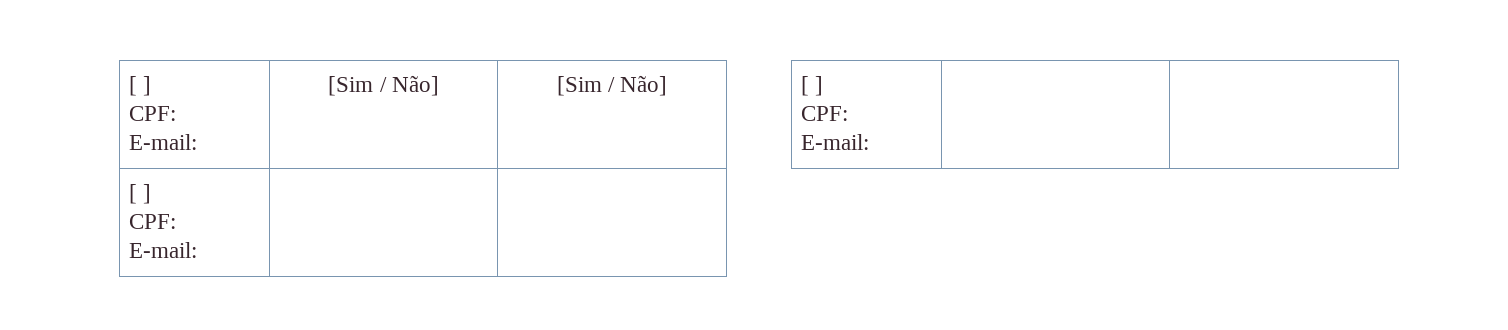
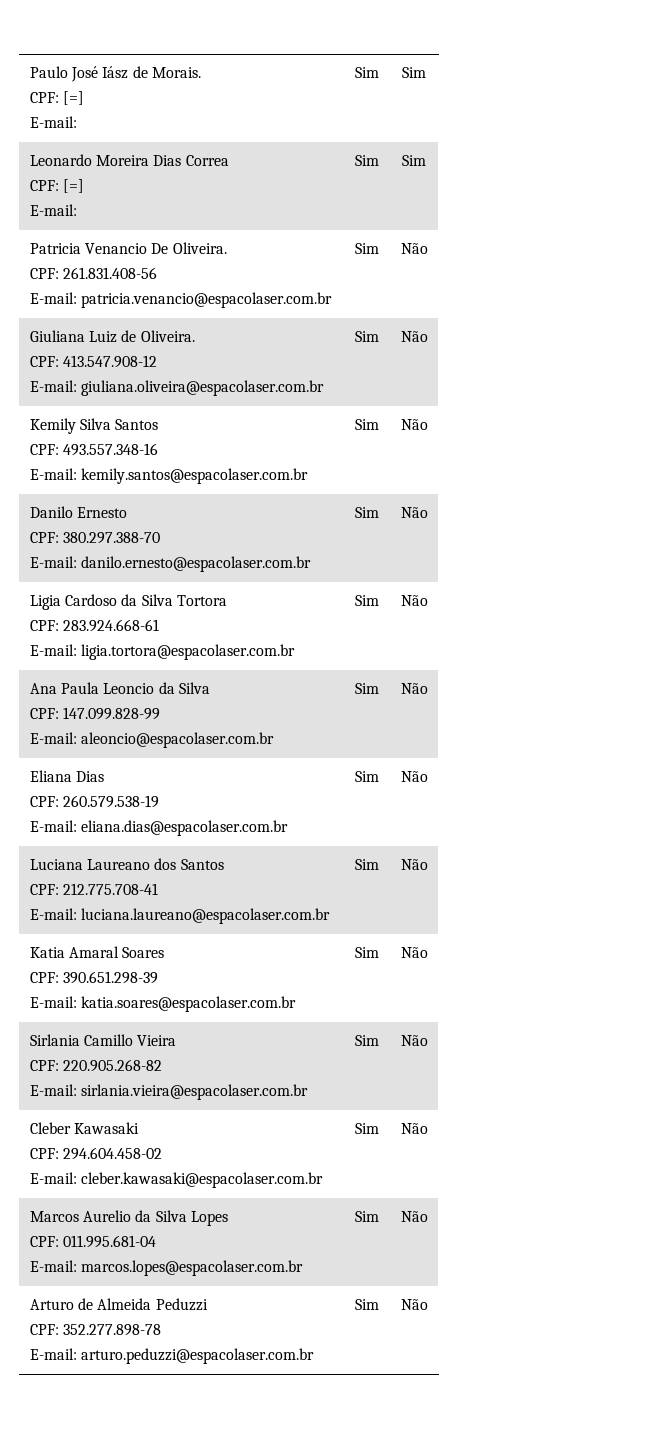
[128,76,152,96] [128,106,176,121] [128,134,197,150] [328,75,439,96] [556,75,668,96] [128,184,152,204] [128,214,176,229] [128,242,197,258] [800,76,824,96] [800,106,848,121] [800,134,869,150] [ ] // CPF: // E-mail: | [Sim / Não] | [Sim / Não] // [ ] // CPF: // E-mail: | | // [ ] // CPF: // E-mail: | | -> [29,66,201,82] [29,91,84,105] [29,116,77,128] [354,67,379,78] [402,67,426,78] [29,154,229,166] [29,179,84,193] [29,204,77,216] [354,155,379,166] [402,155,426,166] [29,242,227,254] [29,267,157,279] [29,292,332,308] [354,243,379,254] [400,243,428,254] [29,330,195,343] [29,355,157,368] [29,380,324,396] [354,331,379,342] [400,331,428,342] [29,418,159,434] [29,443,158,456] [29,468,308,484] [354,419,379,430] [400,419,428,430] [29,506,127,518] [29,532,160,544] [29,556,311,572] [354,507,379,518] [400,507,428,518] [29,594,227,610] [29,619,159,632] [29,644,295,660] [354,595,379,606] [400,595,428,606] [29,682,210,694] [29,707,160,720] [29,732,274,748] [354,683,379,694] [400,683,428,694] [29,770,104,782] [29,795,159,808] [29,820,288,836] [354,771,379,782] [400,771,428,782] [29,858,224,870] [29,883,158,895] [29,908,330,924] [354,859,379,870] [400,859,428,870] [29,946,165,958] [29,971,158,984] [29,996,296,1012] [354,947,379,958] [400,947,428,958] [29,1034,177,1046] [29,1059,162,1072] [29,1084,308,1100] [354,1035,379,1046] [400,1035,428,1046] [29,1122,139,1134] [29,1147,162,1160] [29,1172,323,1188] [354,1123,379,1134] [400,1123,428,1134] [29,1210,228,1226] [29,1235,156,1248] [29,1260,303,1276] [354,1211,379,1222] [400,1211,428,1222] [29,1298,208,1311] [29,1324,161,1336] [29,1348,314,1364] [354,1299,379,1310] [400,1299,428,1310] Paulo José Iász de Morais. // CPF: [=] // E-mail: | Sim | Sim // Leonardo Moreira Dias Correa // CPF: [=] // E-mail: | Sim | Sim // Patricia Venancio De Oliveira. // CPF: 261.831.408-56 // E-mail: patricia.venancio@espacolaser.com.br | Sim | Não // Giuliana Luiz de Oliveira. // CPF: 413.547.908-12 // E-mail: giuliana.oliveira@espacolaser.com.br | Sim | Não // Kemily Silva Santos // CPF: 493.557.348-16 // E-mail: kemily.santos@espacolaser.com.br | Sim | Não // Danilo Ernesto // CPF: 380.297.388-70 // E-mail: danilo.ernesto@espacolaser.com.br | Sim | Não // Ligia Cardoso da Silva Tortora // CPF: 283.924.668-61 // E-mail: ligia.tortora@espacolaser.com.br | Sim | Não // Ana Paula Leoncio da Silva // CPF: 147.099.828-99 // E-mail: aleoncio@espacolaser.com.br | Sim | Não // Eliana Dias // CPF: 260.579.538-19 // E-mail: eliana.dias@espacolaser.com.br | Sim | Não // Luciana Laureano dos Santos // CPF: 212.775.708-41 // E-mail: luciana.laureano@espacolaser.com.br | Sim | Não // Katia Amaral Soares // CPF: 390.651.298-39 // E-mail: katia.soares@espacolaser.com.br | Sim | Não // Sirlania Camillo Vieira // CPF: 220.905.268-82 // E-mail: sirlania.vieira@espacolaser.com.br | Sim | Não // Cleber Kawasaki // CPF: 294.604.458-02 // E-mail: cleber.kawasaki@espacolaser.com.br | Sim | Não // Marcos Aurelio da Silva Lopes // CPF: 011.995.681-04 // E-mail: marcos.lopes@espacolaser.com.br | Sim | Não // Arturo de Almeida Peduzzi // CPF: 352.277.898-78 // E-mail: arturo.peduzzi@espacolaser.com.br | Sim | Não

